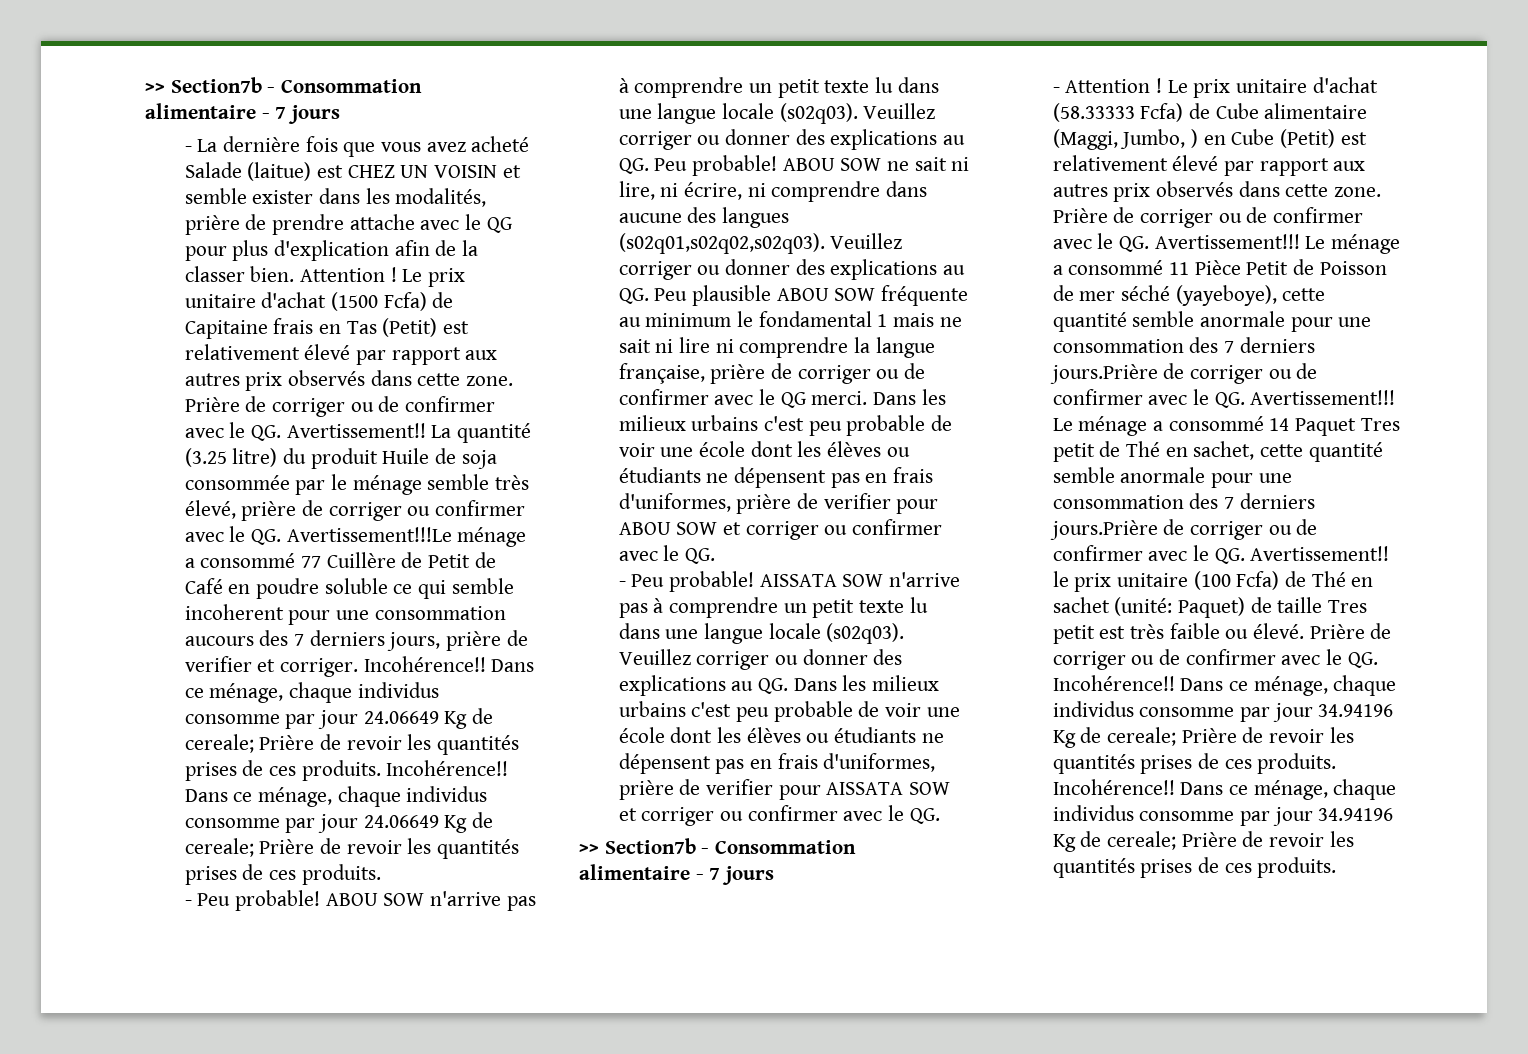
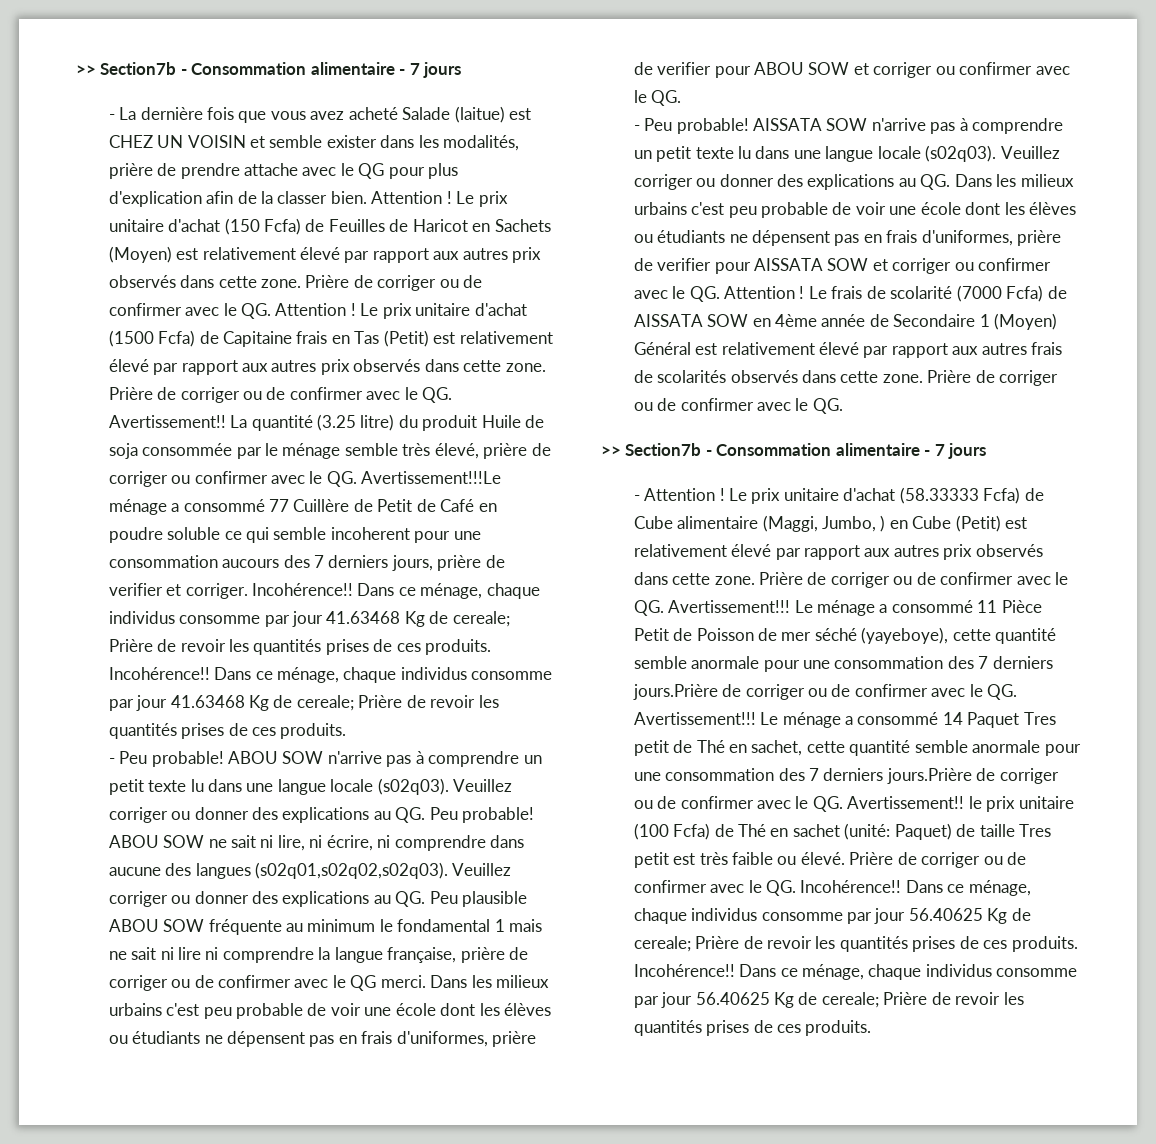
(327, 300) none -> [224,218,551,235] [108,246,542,263] [108,275,483,291] [108,303,527,319] (150 Fcfa) de Feuilles de Haricot en Sachets (Moyen) est relativement élevé par rapport aux autres prix observés dans cette zone. Prière de corriger ou de confirmer avec le QG. Attention ! Le prix unitaire d'achat
[363,711,439,724] 24.06649 -> [326,611,401,624] 41.63468
[363,815,439,828] 24.06649 -> [170,695,245,708] 41.63468
(940, 816) none -> [723,285,1067,302] [633,313,1058,330] [633,342,1063,358] [633,370,1059,386] [633,398,843,414] Attention ! Le frais de scolarité (7000 Fcfa) de AISSATA SOW en 4ème année de Secondaire 1 (Moyen) Général est relativement élevé par rapport aux autres frais de scolarités observés dans cette zone. Prière de corriger ou de confirmer avec le QG.
[1318,704,1394,717] 34.94196 -> [908,908,983,921] 56.40625
[1318,808,1394,821] 34.94196 -> [695,992,770,1005] 56.40625

